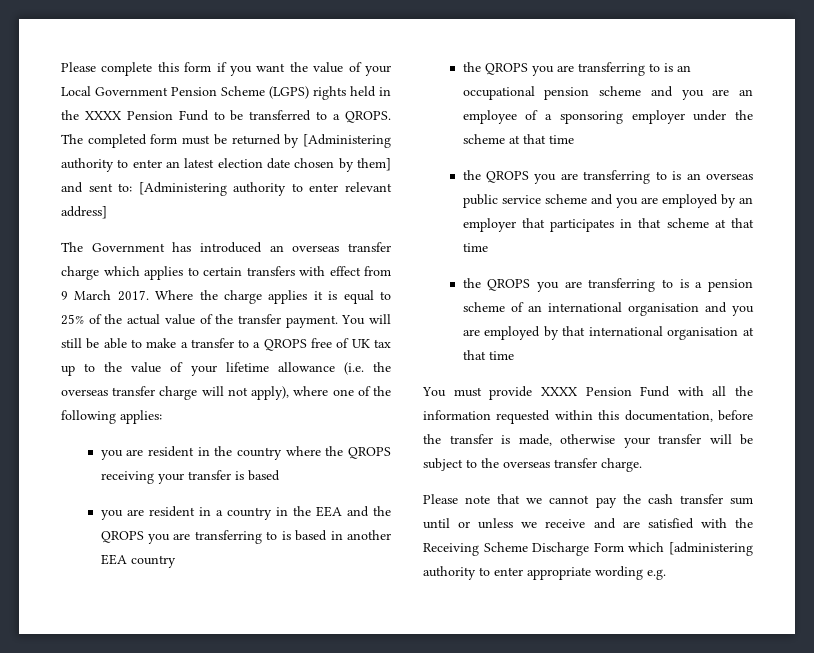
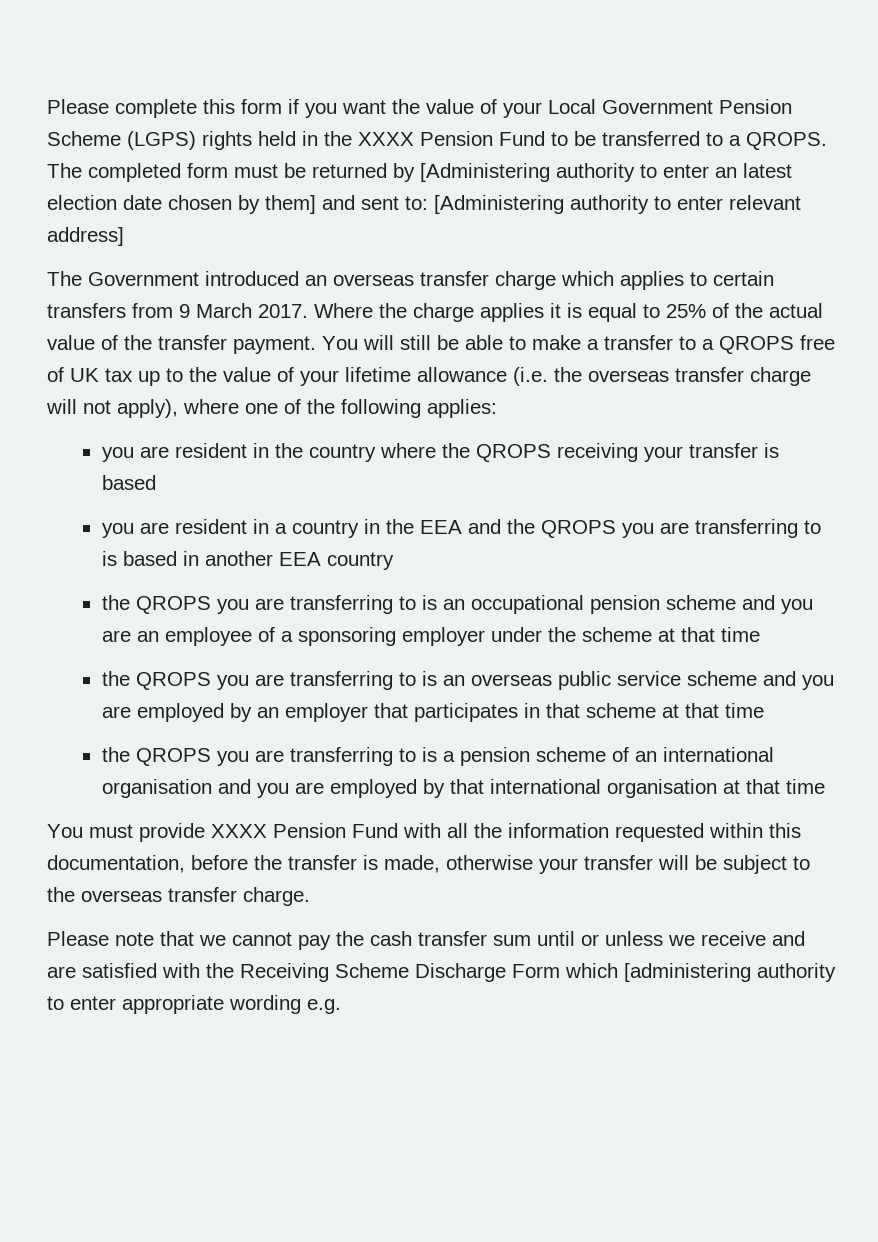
[172,242,192,252] has -> (199, 279) none
[299,266,361,276] with effect -> (126, 310) none

